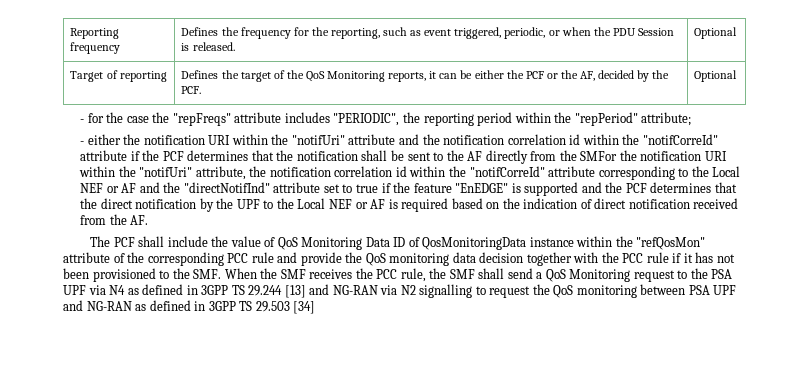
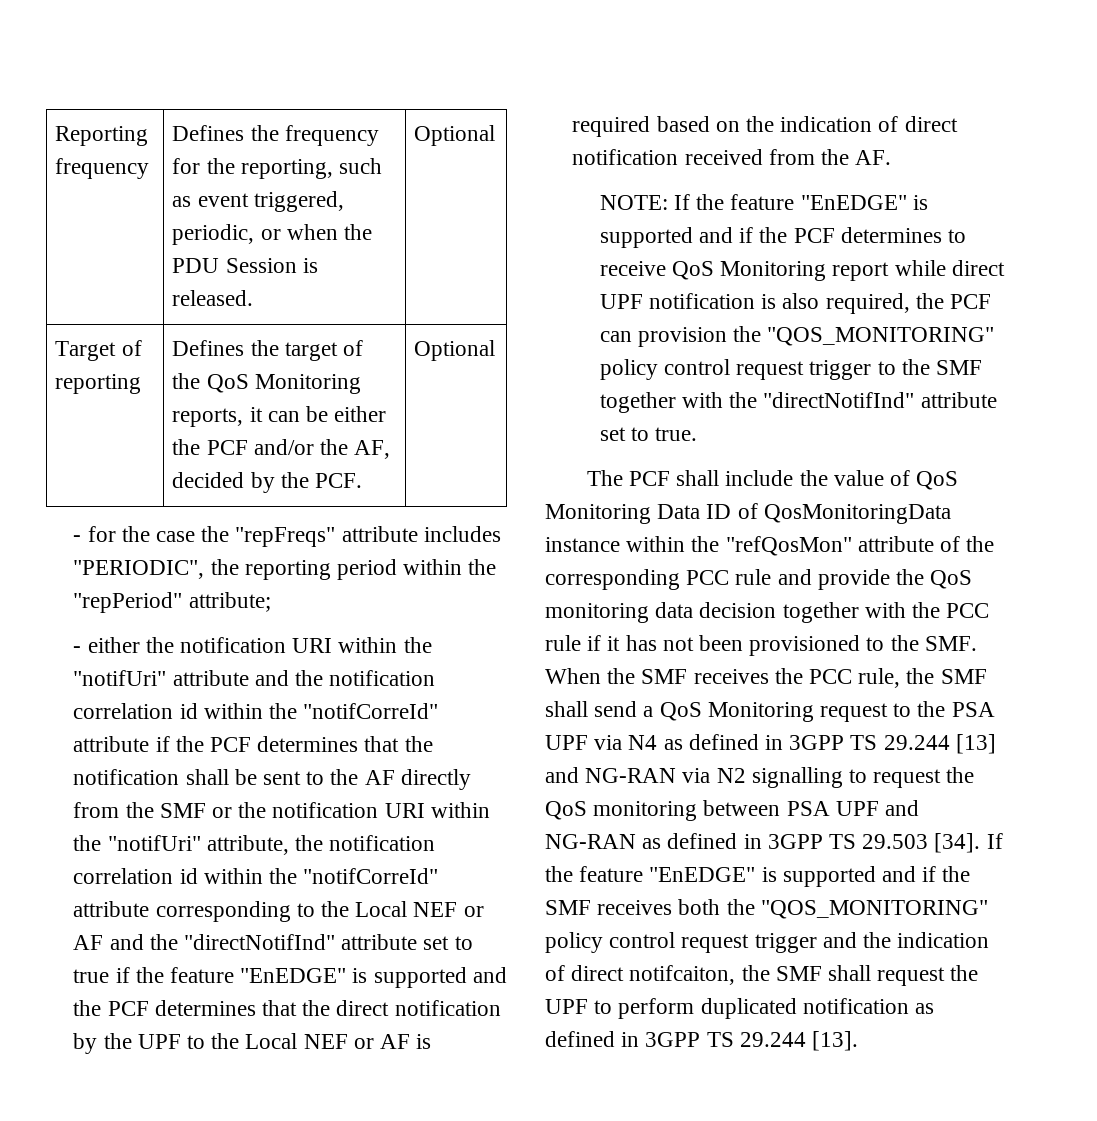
[546,73,558,79] or -> [253,439,314,455] and/or
[580,151,618,161] SMFor -> [159,803,232,818] SMF or
(149, 220) none -> [599,194,928,210] [599,227,966,248] [599,260,1005,281] [599,293,991,314] [599,326,995,347] [599,359,982,380] [599,392,997,413] [599,427,698,441] // NOTE: If the feature "EnEDGE" is supported and if the PCF determines to receive QoS Monitoring report while direct UPF notification is also required, the PCF can provision the "QOS_MONITORING" policy control request trigger to the SMF together with the "directNotifInd" attribute set to true.
[293,301,316,314] [34] -> [934,833,1003,853] [545,866,971,887] [545,899,988,919] [545,932,990,953] [545,965,979,986] [545,998,935,1019] [545,1031,859,1051] [34]. If the feature "EnEDGE" is supported and if the SMF receives both the "QOS_MONITORING" policy control request trigger and the indication of direct notifcaiton, the SMF shall request the UPF to perform duplicated notification as defined in 3GPP TS 29.244 [13].

